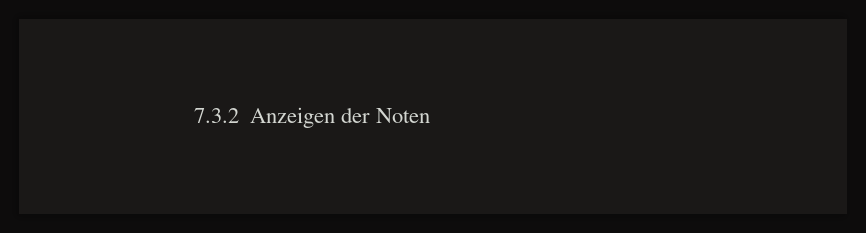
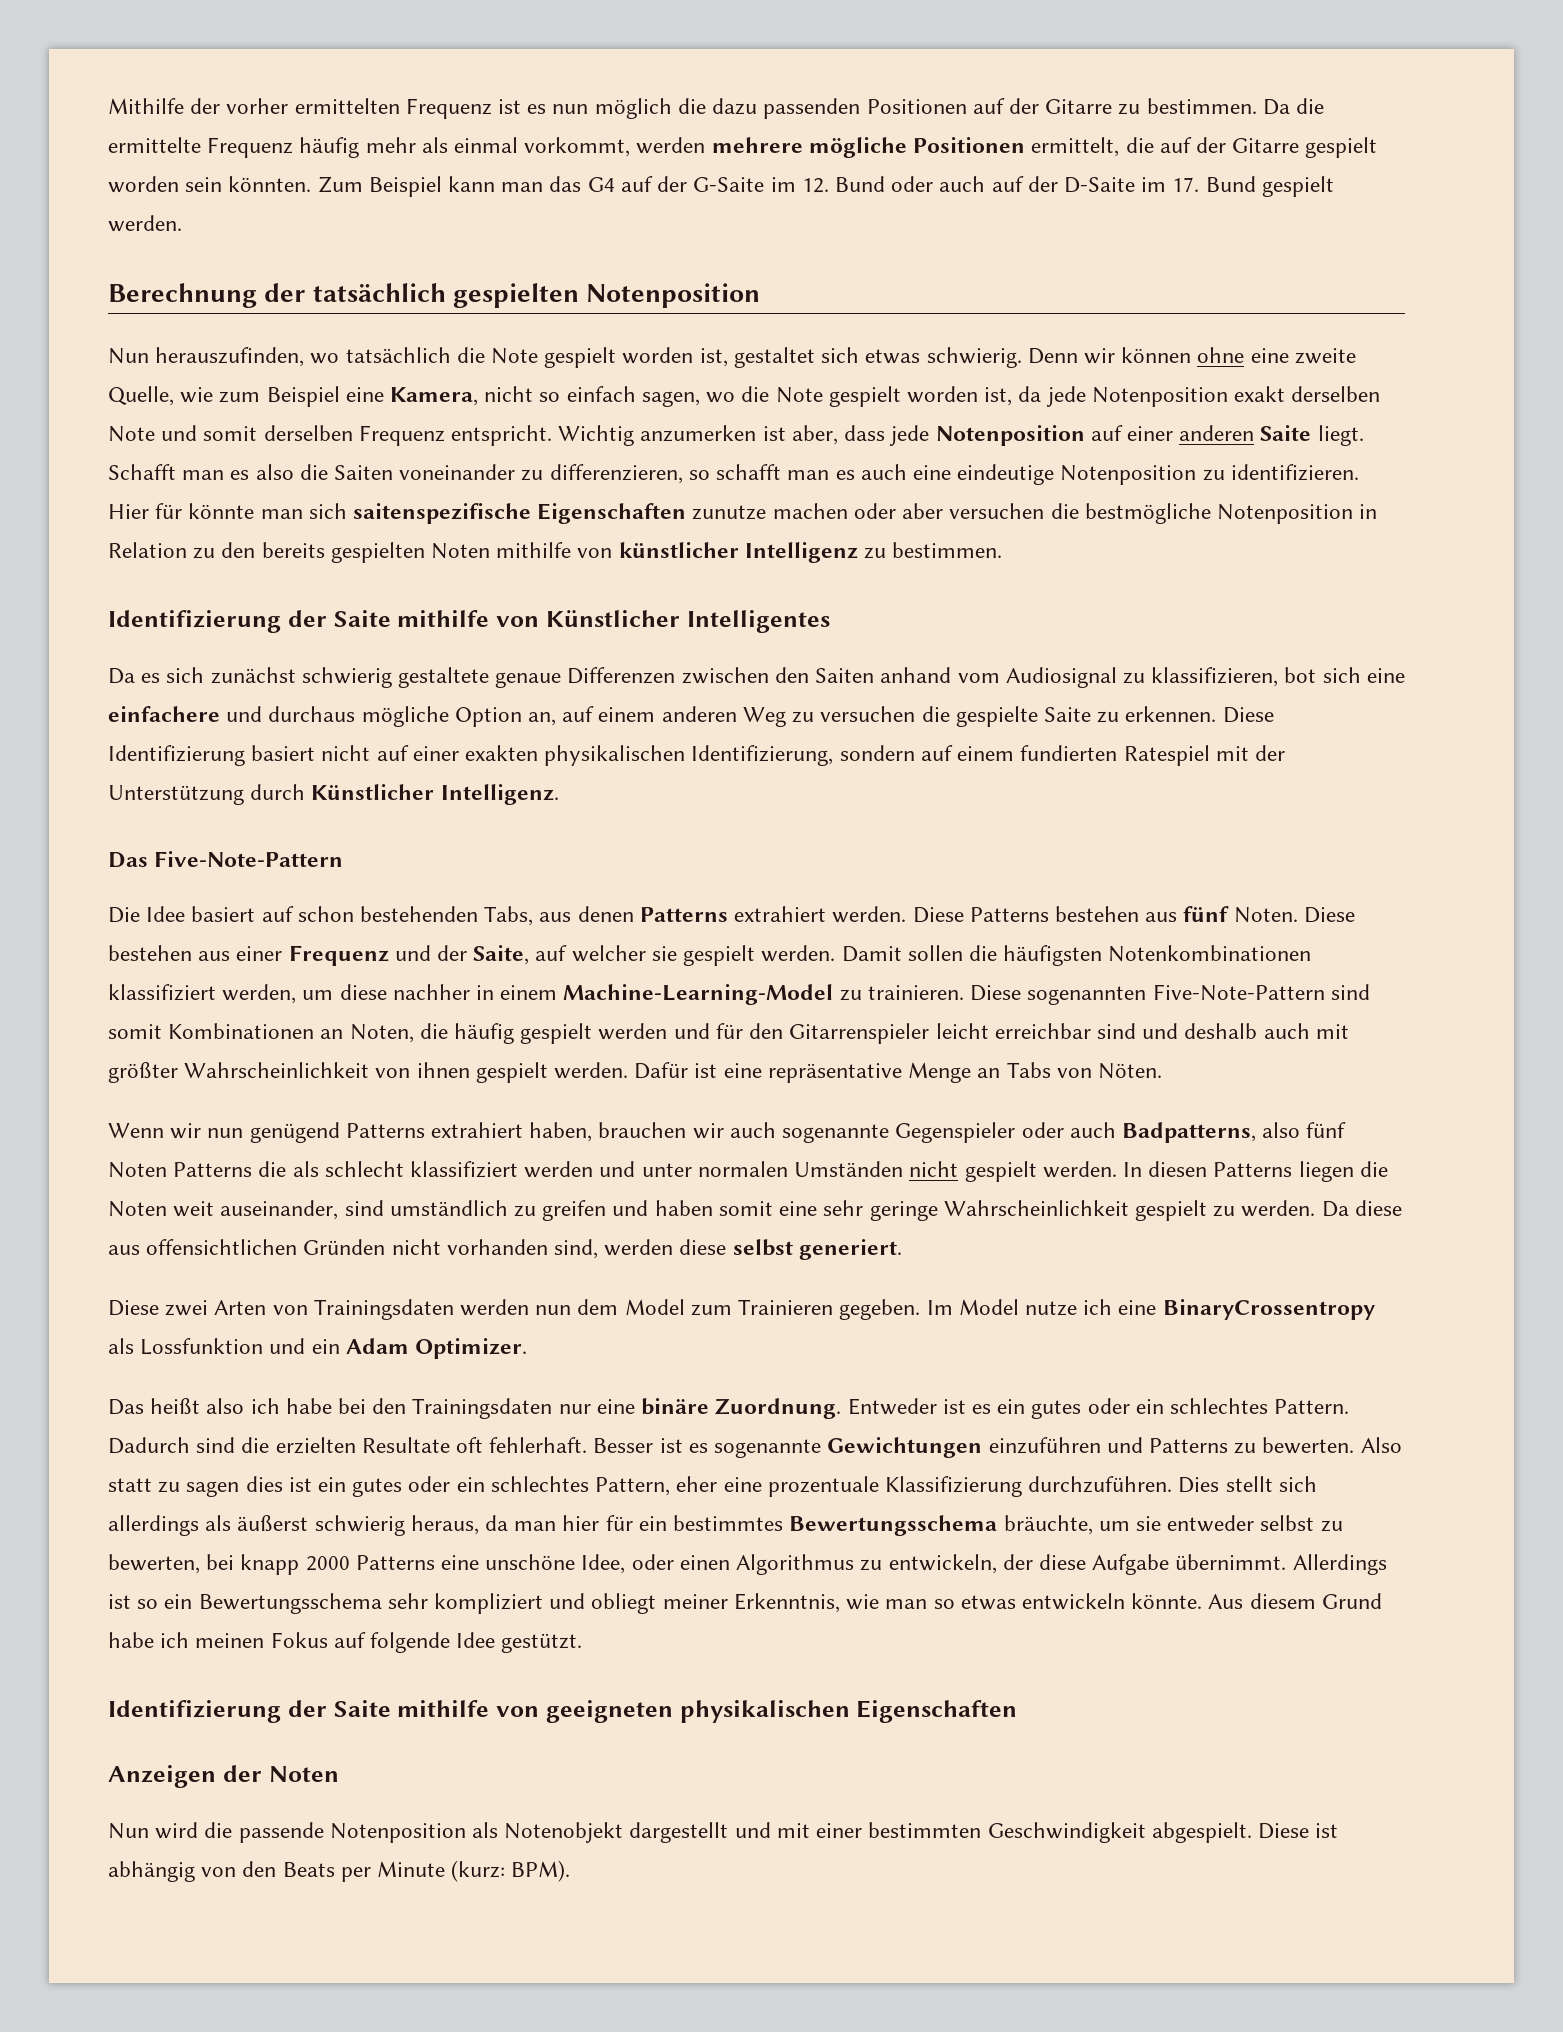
[193,107,431,128] 7.3.2 Anzeigen der Noten -> [108,98,1324,119] [108,137,1378,158] [108,176,1334,197] [108,215,182,232] [108,283,761,308] [108,347,1356,368] [108,386,1381,407] [108,425,1364,446] [108,464,1359,485] [108,503,1378,524] [108,542,1003,563] [108,610,830,633] [108,667,1405,688] [108,706,1274,727] [108,745,1285,766] [108,784,559,805] [108,851,344,868] [108,906,1355,926] [108,945,1312,966] [108,984,1370,1005] [108,1023,1349,1044] [108,1062,1162,1083] [108,1122,1347,1143] [108,1161,1388,1182] [108,1200,1402,1221] [108,1239,902,1260] [108,1299,1375,1320] [108,1338,528,1359] [108,1398,1350,1419] [108,1437,1402,1458] [108,1476,1317,1497] [108,1515,1343,1536] [108,1554,1387,1575] [108,1593,1382,1614] [108,1632,583,1653] [108,1700,1018,1723] [108,1765,339,1788] [108,1822,1339,1843] [108,1860,571,1882] Mithilfe der vorher ermittelten Frequenz ist es nun möglich die dazu passenden Positionen auf der Gitarre zu bestimmen. Da die ermittelte Frequenz häufig mehr als einmal vorkommt, werden mehrere mögliche Positionen ermittelt, die auf der Gitarre gespielt worden sein könnten. Zum Beispiel kann man das G4 auf der G-Saite im 12. Bund oder auch auf der D-Saite im 17. Bund gespielt werden. // Berechnung der tatsächlich gespielten Notenposition // Nun herauszufinden, wo tatsächlich die Note gespielt worden ist, gestaltet sich etwas schwierig. Denn wir können ohne eine zweite Quelle, wie zum Beispiel eine Kamera, nicht so einfach sagen, wo die Note gespielt worden ist, da jede Notenposition exakt derselben Note und somit derselben Frequenz entspricht. Wichtig anzumerken ist aber, dass jede Notenposition auf einer anderen Saite liegt. Schafft man es also die Saiten voneinander zu differenzieren, so schafft man es auch eine eindeutige Notenposition zu identifizieren. Hier für könnte man sich saitenspezifische Eigenschaften zunutze machen oder aber versuchen die bestmögliche Notenposition in Relation zu den bereits gespielten Noten mithilfe von künstlicher Intelligenz zu bestimmen. // Identifizierung der Saite mithilfe von Künstlicher Intelligentes // Da es sich zunächst schwierig gestaltete genaue Differenzen zwischen den Saiten anhand vom Audiosignal zu klassifizieren, bot sich eine einfachere und durchaus mögliche Option an, auf einem anderen Weg zu versuchen die gespielte Saite zu erkennen. Diese Identifizierung basiert nicht auf einer exakten physikalischen Identifizierung, sondern auf einem fundierten Ratespiel mit der Unterstützung durch Künstlicher Intelligenz. // Das Five-Note-Pattern // Die Idee basiert auf schon bestehenden Tabs, aus denen Patterns extrahiert werden. Diese Patterns bestehen aus fünf Noten. Diese bestehen aus einer Frequenz und der Saite, auf welcher sie gespielt werden. Damit sollen die häufigsten Notenkombinationen klassifiziert werden, um diese nachher in einem Machine-Learning-Model zu trainieren. Diese sogenannten Five-Note-Pattern sind somit Kombinationen an Noten, die häufig gespielt werden und für den Gitarrenspieler leicht erreichbar sind und deshalb auch mit größter Wahrscheinlichkeit von ihnen gespielt werden. Dafür ist eine repräsentative Menge an Tabs von Nöten. // Wenn wir nun genügend Patterns extrahiert haben, brauchen wir auch sogenannte Gegenspieler oder auch Badpatterns, also fünf Noten Patterns die als schlecht klassifiziert werden und unter normalen Umständen nicht gespielt werden. In diesen Patterns liegen die Noten weit auseinander, sind umständlich zu greifen und haben somit eine sehr geringe Wahrscheinlichkeit gespielt zu werden. Da diese aus offensichtlichen Gründen nicht vorhanden sind, werden diese selbst generiert. // Diese zwei Arten von Trainingsdaten werden nun dem Model zum Trainieren gegeben. Im Model nutze ich eine BinaryCrossentropy als Lossfunktion und ein Adam Optimizer. // Das heißt also ich habe bei den Trainingsdaten nur eine binäre Zuordnung. Entweder ist es ein gutes oder ein schlechtes Pattern. Dadurch sind die erzielten Resultate oft fehlerhaft. Besser ist es sogenannte Gewichtungen einzuführen und Patterns zu bewerten. Also statt zu sagen dies ist ein gutes oder ein schlechtes Pattern, eher eine prozentuale Klassifizierung durchzuführen. Dies stellt sich allerdings als äußerst schwierig heraus, da man hier für ein bestimmtes Bewertungsschema bräuchte, um sie entweder selbst zu bewerten, bei knapp 2000 Patterns eine unschöne Idee, oder einen Algorithmus zu entwickeln, der diese Aufgabe übernimmt. Allerdings ist so ein Bewertungsschema sehr kompliziert und obliegt meiner Erkenntnis, wie man so etwas entwickeln könnte. Aus diesem Grund habe ich meinen Fokus auf folgende Idee gestützt. // Identifizierung der Saite mithilfe von geeigneten physikalischen Eigenschaften // Anzeigen der Noten // Nun wird die passende Notenposition als Notenobjekt dargestellt und mit einer bestimmten Geschwindigkeit abgespielt. Diese ist abhängig von den Beats per Minute (kurz: BPM).

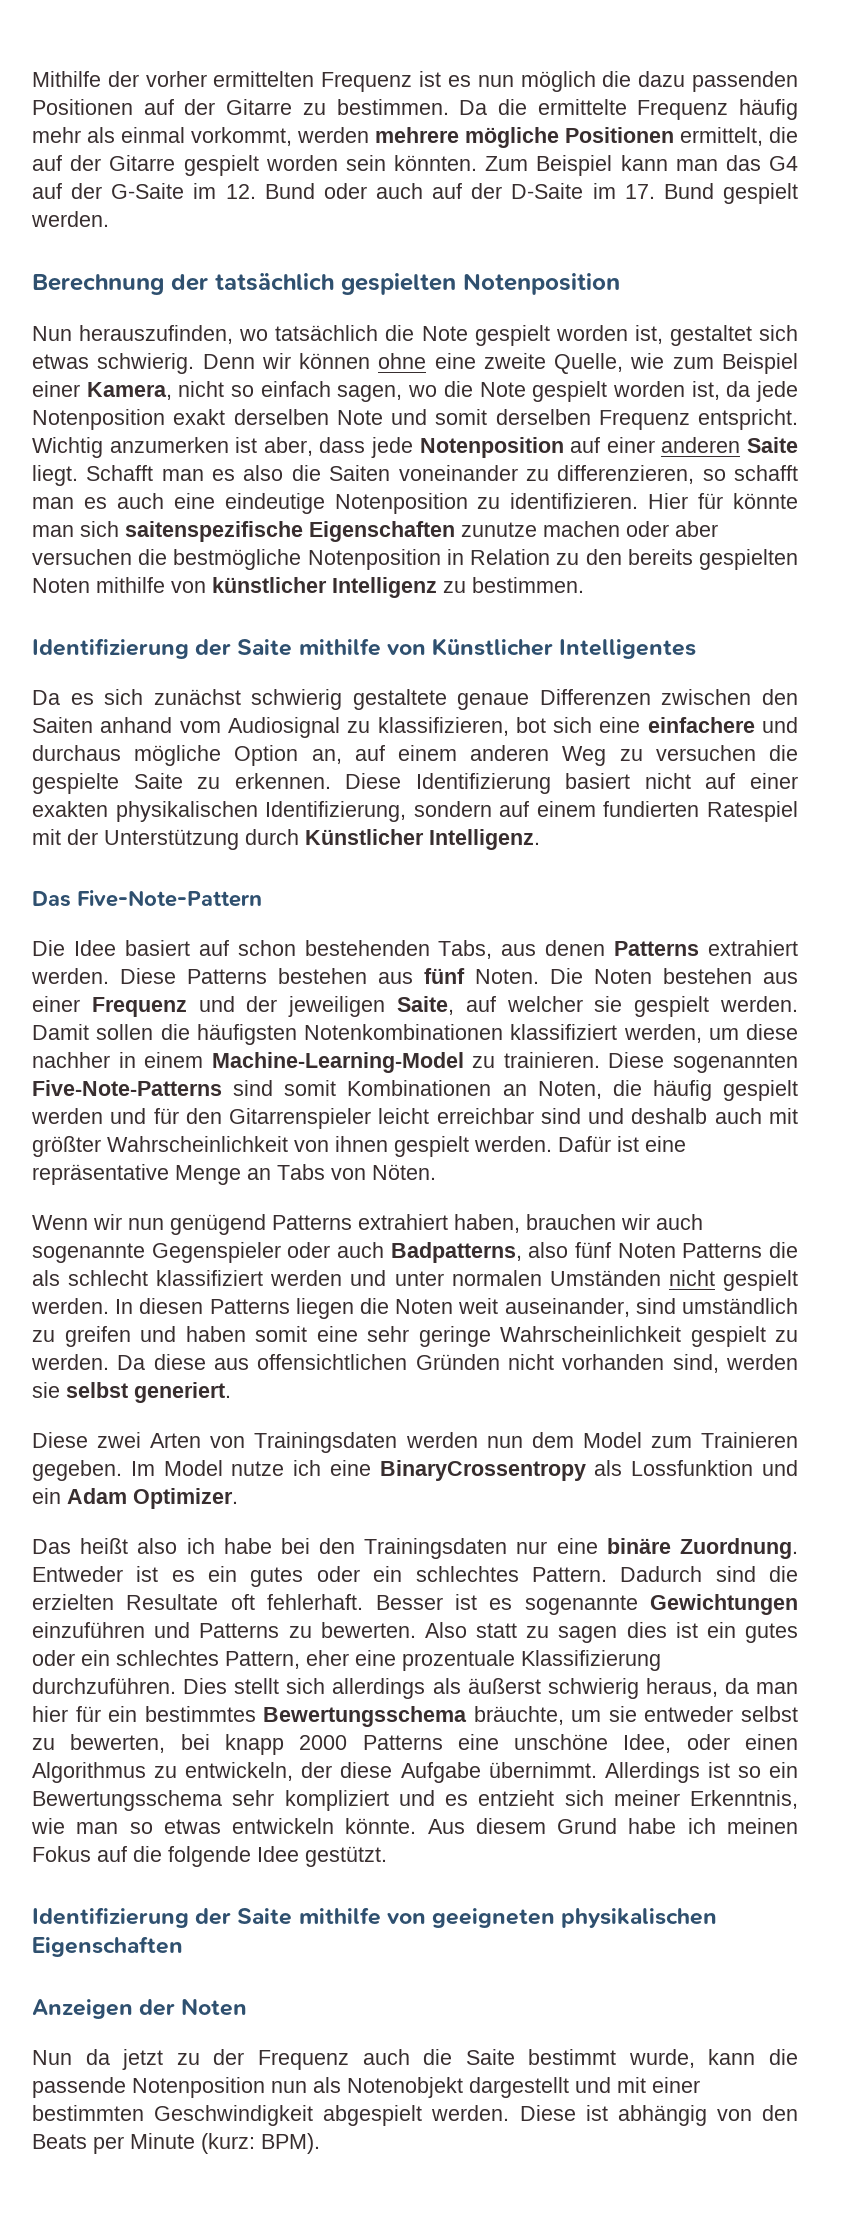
[345,387,384,402] eine -> [32,381,80,397] einer
[1303,907,1355,923] Diese -> [550,968,652,984] Die Noten
(468, 953) none -> [288,996,386,1017] jeweiligen
[1152,984,1325,1001] Five-Note-Pattern -> [32,1080,222,1096] Five-Note-Patterns
[679,1239,727,1255] diese -> [32,1382,60,1398] sie
[591,1593,657,1614] obliegt -> [445,1790,604,1806] es entzieht sich
(366, 1640) none -> [133,1846,162,1862] die
[155,1822,199,1839] wird -> [85,2049,756,2070] da jetzt zu der Frequenz auch die Saite bestimmt wurde, kann
(466, 1833) none -> [271,2081,307,2093] nun
[1151,1822,1252,1843] abgespielt. -> [323,2105,510,2126] abgespielt werden.

